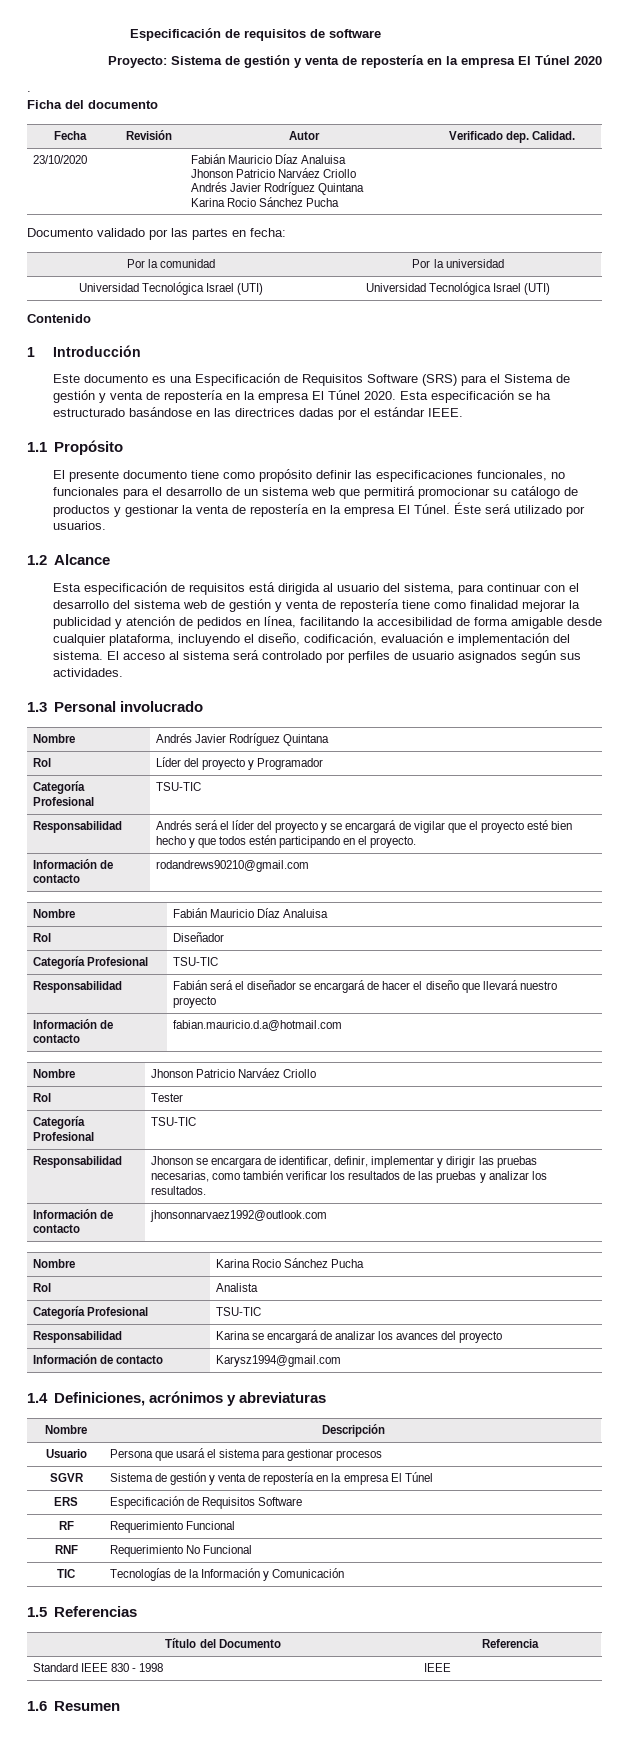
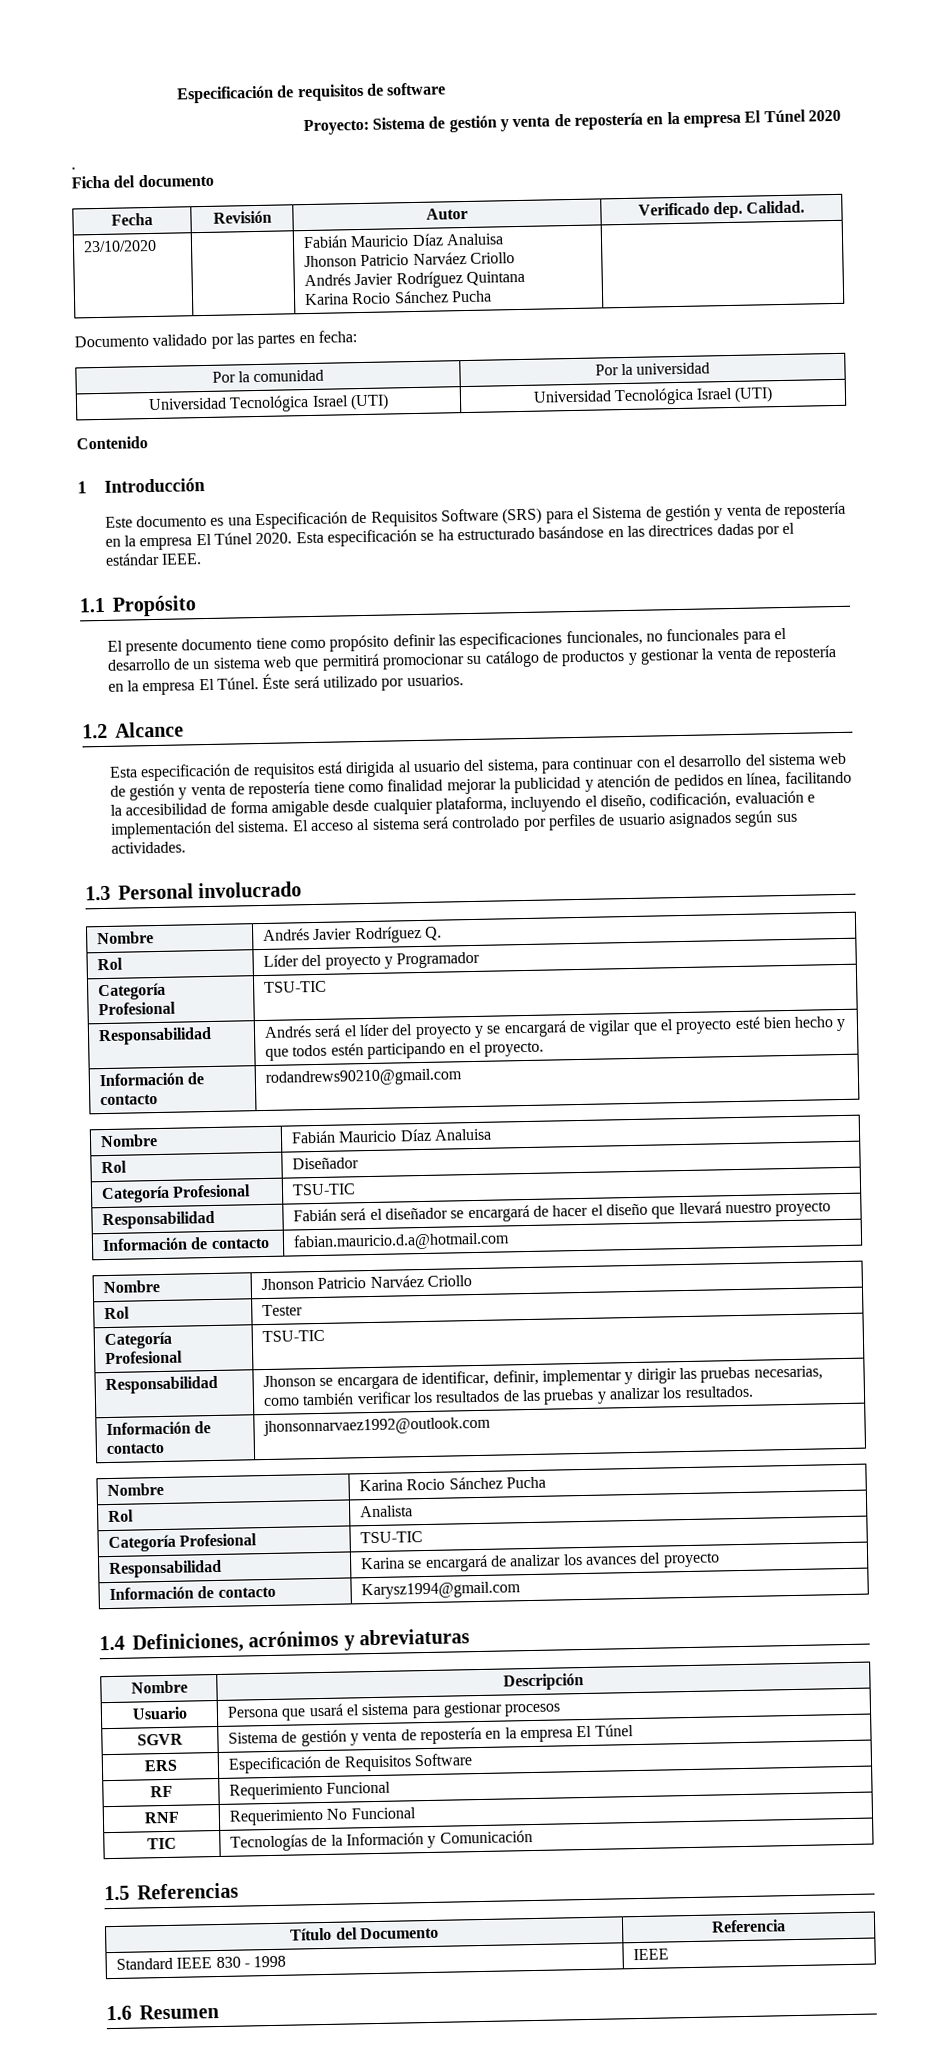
[282,734,329,746] Quintana -> [424,926,442,941] Q.

